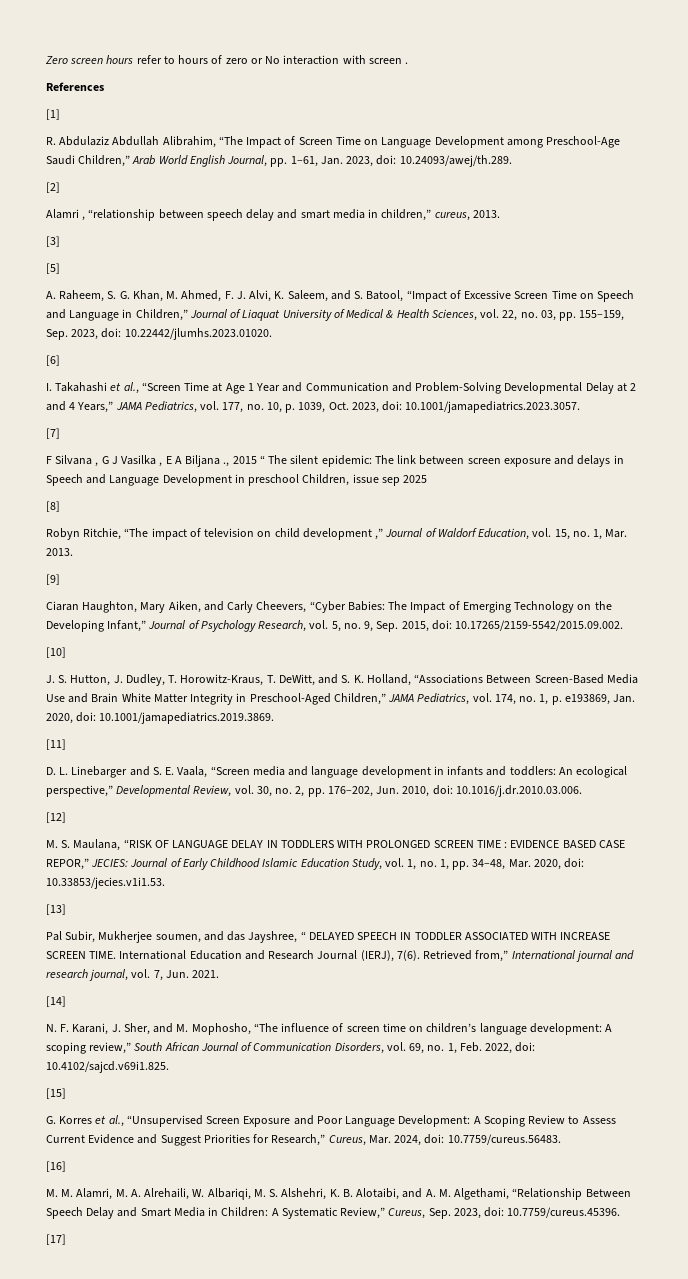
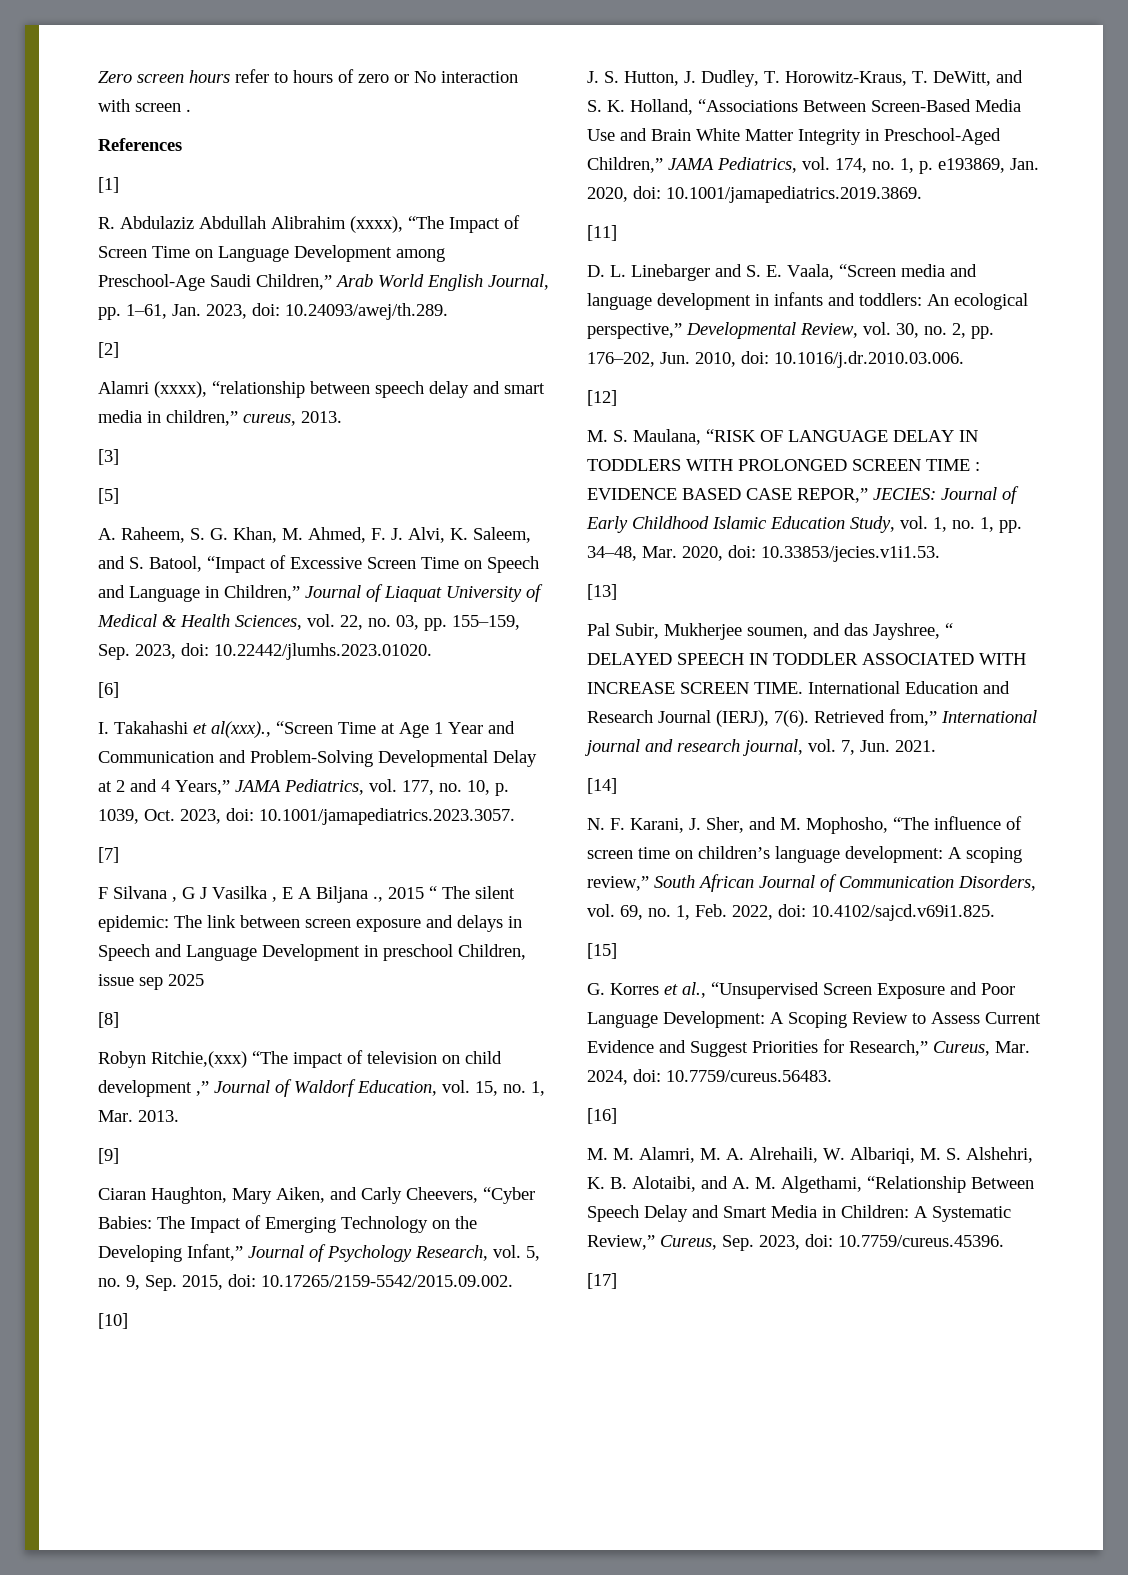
[162,136,216,148] Alibrahim, -> [271,216,403,233] Alibrahim (xxxx),
[82,216,86,221] , -> [154,381,207,398] (xxxx),
[123,382,139,394] al., -> [211,721,271,738] al(xxx).,
[83,528,122,540] Ritchie, -> [151,1051,247,1068] Ritchie,(xxx)

